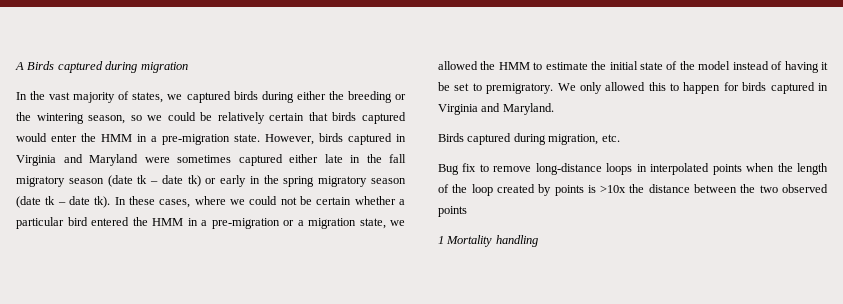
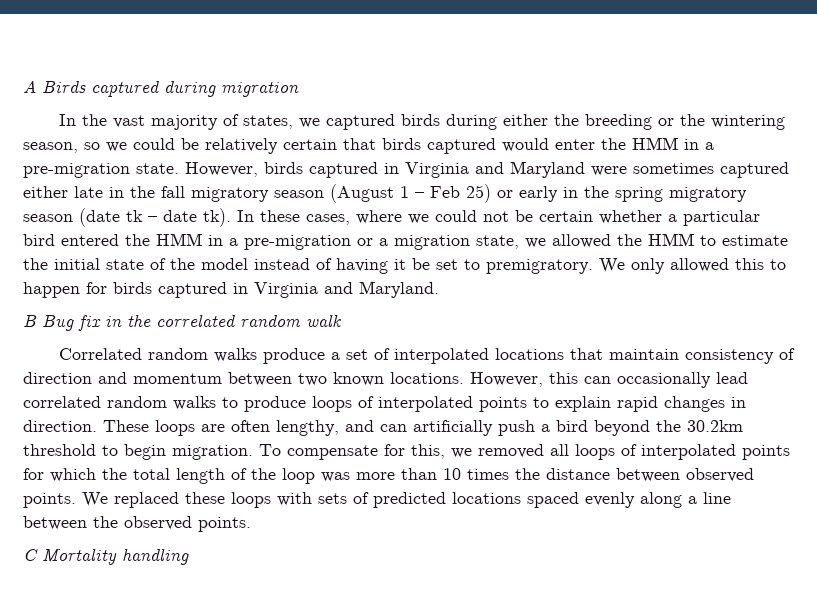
[107,175,201,187] (date tk – date tk) -> [330,184,491,203] (August 1 – Feb 25)
[438,133,620,145] [438,163,828,175] [438,184,829,196] [438,206,467,217] [438,236,444,244] Birds captured during migration, etc. // Bug fix to remove long-distance loops in interpolated points when the length of the loop created by points is >10x the distance between the two observed points // 1 -> [23,314,342,331] [58,348,795,364] [23,372,748,388] [23,396,746,412] [23,420,743,436] [23,444,790,460] [23,468,754,484] [23,492,731,508] [23,516,251,532] [23,549,38,561] B Bug fix in the correlated random walk // Correlated random walks produce a set of interpolated locations that maintain consistency of direction and momentum between two known locations. However, this can occasionally lead correlated random walks to produce loops of interpolated points to explain rapid changes in direction. These loops are often lengthy, and can artificially push a bird beyond the 30.2km threshold to begin migration. To compensate for this, we removed all loops of interpolated points for which the total length of the loop was more than 10 times the distance between observed points. We replaced these loops with sets of predicted locations spaced evenly along a line between the observed points. // C

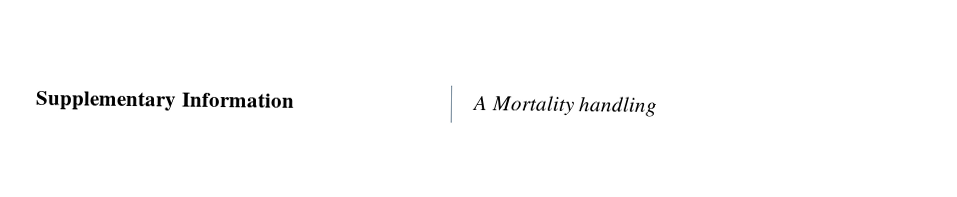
[23,80,299,97] [58,114,785,130] [23,137,714,154] [23,161,789,178] [23,184,747,203] [23,208,760,227] [23,233,788,250] [23,258,786,274] [23,281,439,298] [23,314,342,331] [58,348,795,364] [23,372,748,388] [23,396,746,412] [23,420,743,436] [23,444,790,460] [23,468,754,484] [23,492,731,508] [23,516,251,532] [23,549,38,561] A Birds captured during migration // In the vast majority of states, we captured birds during either the breeding or the wintering season, so we could be relatively certain that birds captured would enter the HMM in a pre-migration state. However, birds captured in Virginia and Maryland were sometimes captured either late in the fall migratory season (August 1 – Feb 25) or early in the spring migratory season (date tk – date tk). In these cases, where we could not be certain whether a particular bird entered the HMM in a pre-migration or a migration state, we allowed the HMM to estimate the initial state of the model instead of having it be set to premigratory. We only allowed this to happen for birds captured in Virginia and Maryland. // B Bug fix in the correlated random walk // Correlated random walks produce a set of interpolated locations that maintain consistency of direction and momentum between two known locations. However, this can occasionally lead correlated random walks to produce loops of interpolated points to explain rapid changes in direction. These loops are often lengthy, and can artificially push a bird beyond the 30.2km threshold to begin migration. To compensate for this, we removed all loops of interpolated points for which the total length of the loop was more than 10 times the distance between observed points. We replaced these loops with sets of predicted locations spaced evenly along a line between the observed points. // C -> [35,90,295,112] [471,95,488,111] Supplementary Information // A

